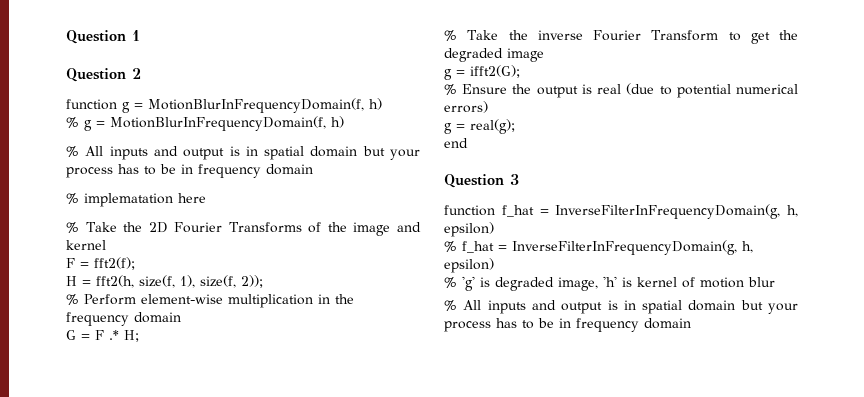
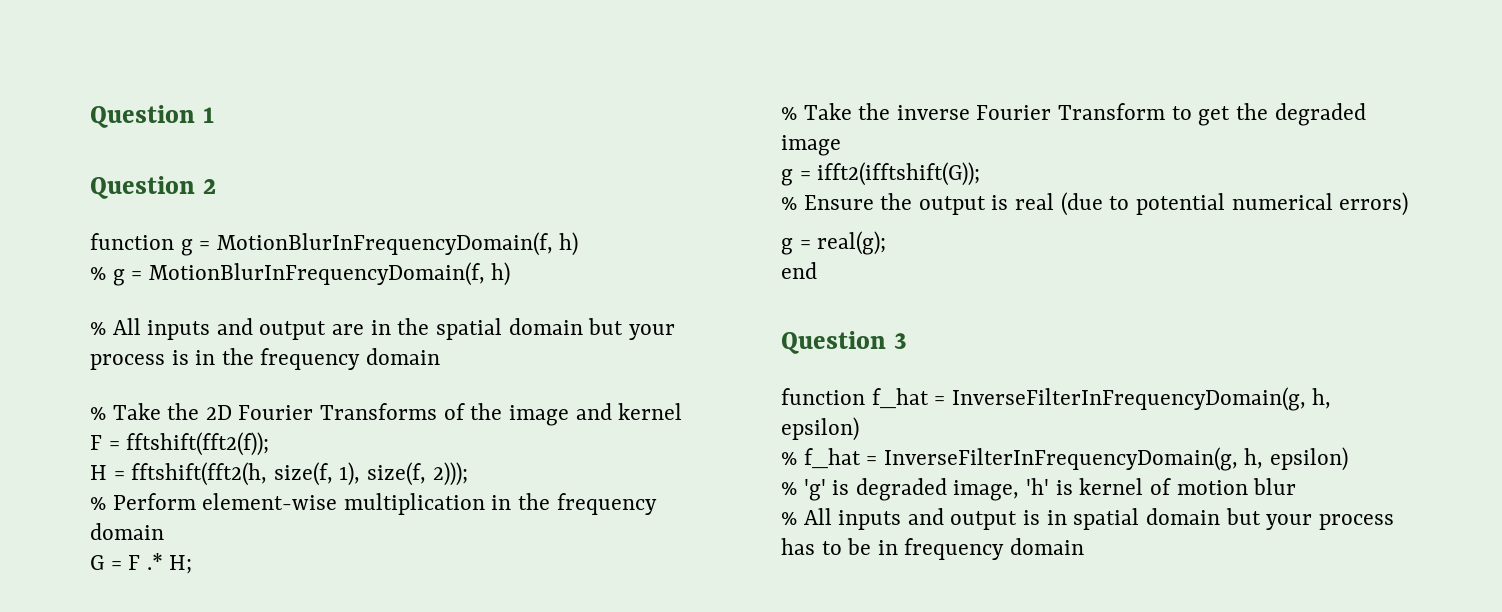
[229,146,421,160] [66,164,313,178] [66,193,206,207] is in spatial domain but your process has to be in frequency domain // % implematation here -> [332,318,675,340] [90,348,441,370] are in the spatial domain but your process is in the frequency domain
[94,257,135,270] fft2(f); -> [126,432,270,456] fftshift(fft2(f));
[96,275,134,288] fft2(h, -> [131,462,268,486] fftshift(fft2(h,
[241,275,263,288] 2)); -> [432,462,468,486] 2)));
[470,65,520,78] ifft2(G); -> [817,162,981,186] ifft2(ifftshift(G));

